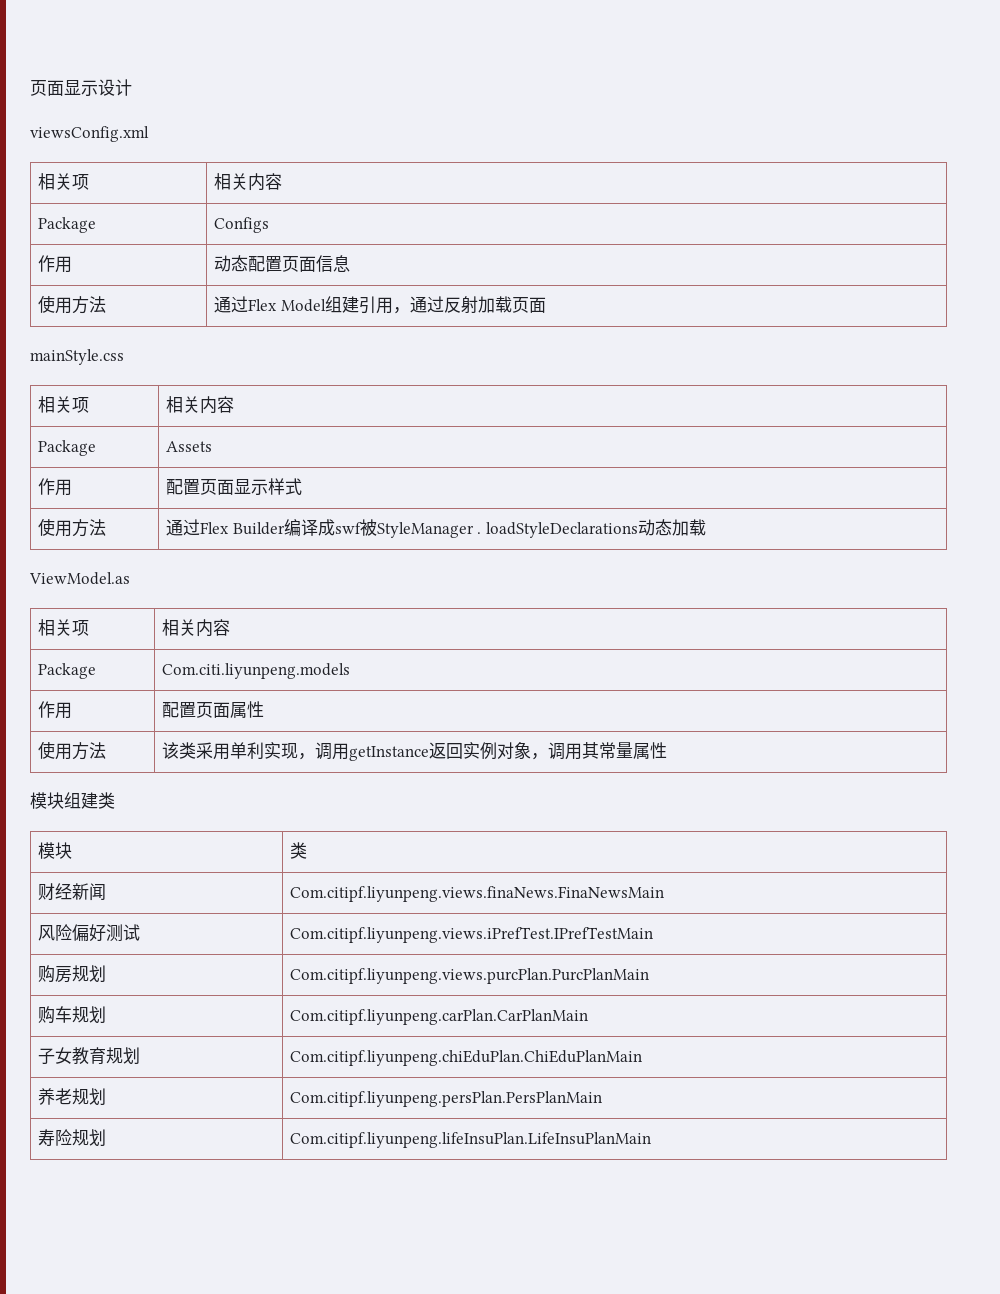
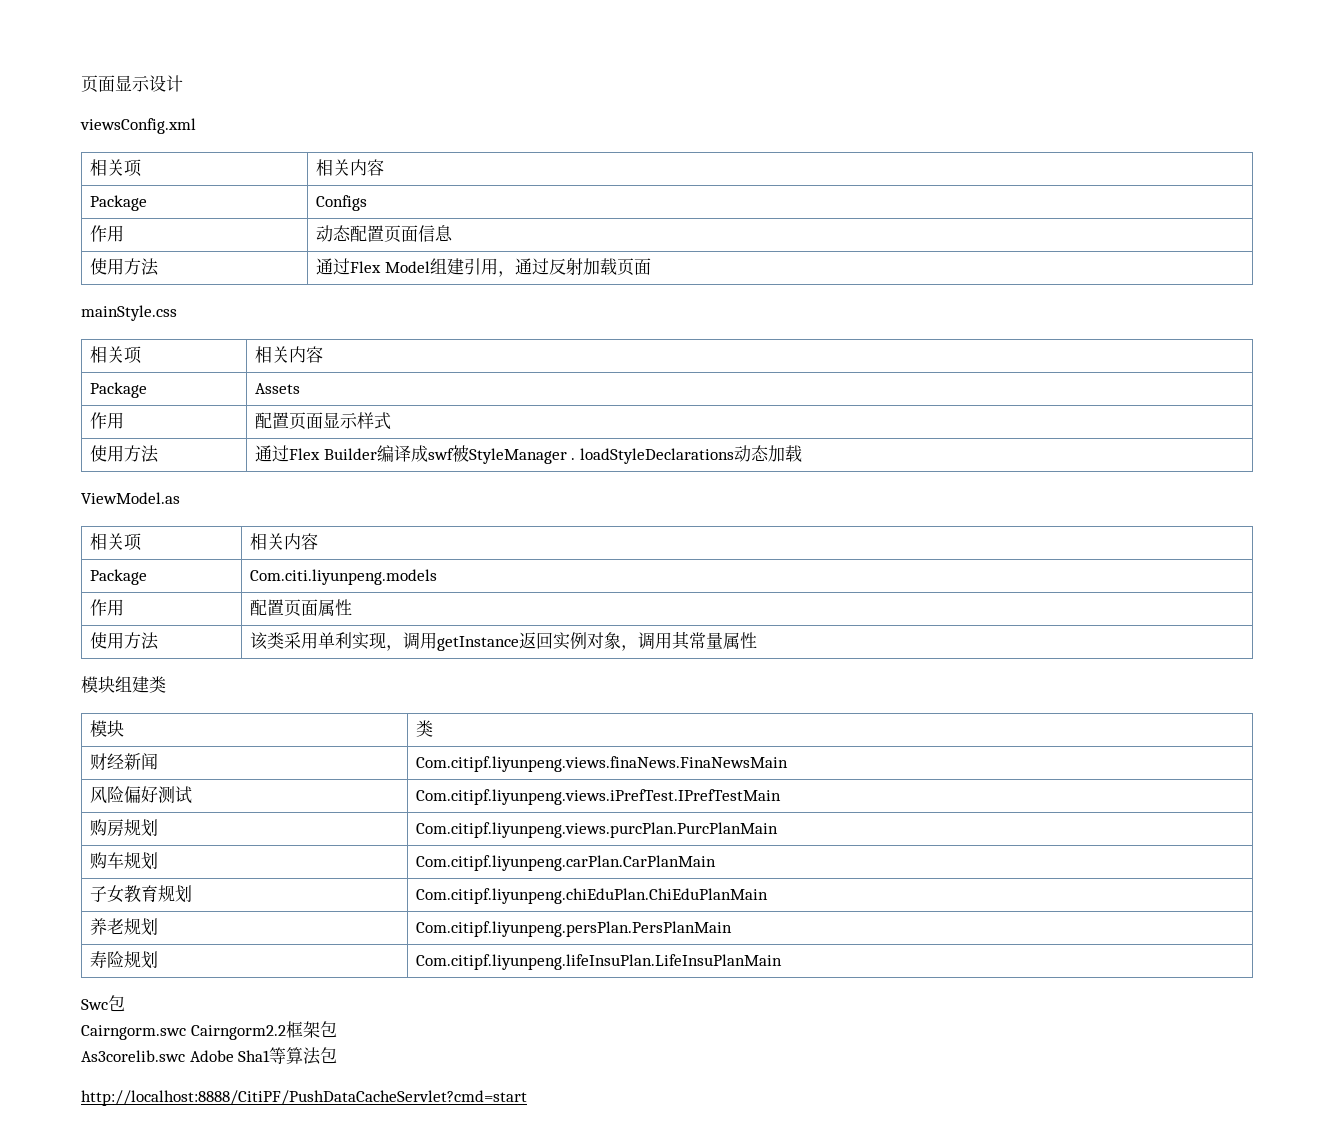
(652, 1140) none -> [81,995,125,1012] [81,1021,337,1040] [81,1047,338,1065] [81,1090,527,1106] // Swc包 // Cairngorm.swc Cairngorm2.2框架包 // As3corelib.swc Adobe Sha1等算法包 // http://localhost:8888/CitiPF/PushDataCacheServlet?cmd=start

